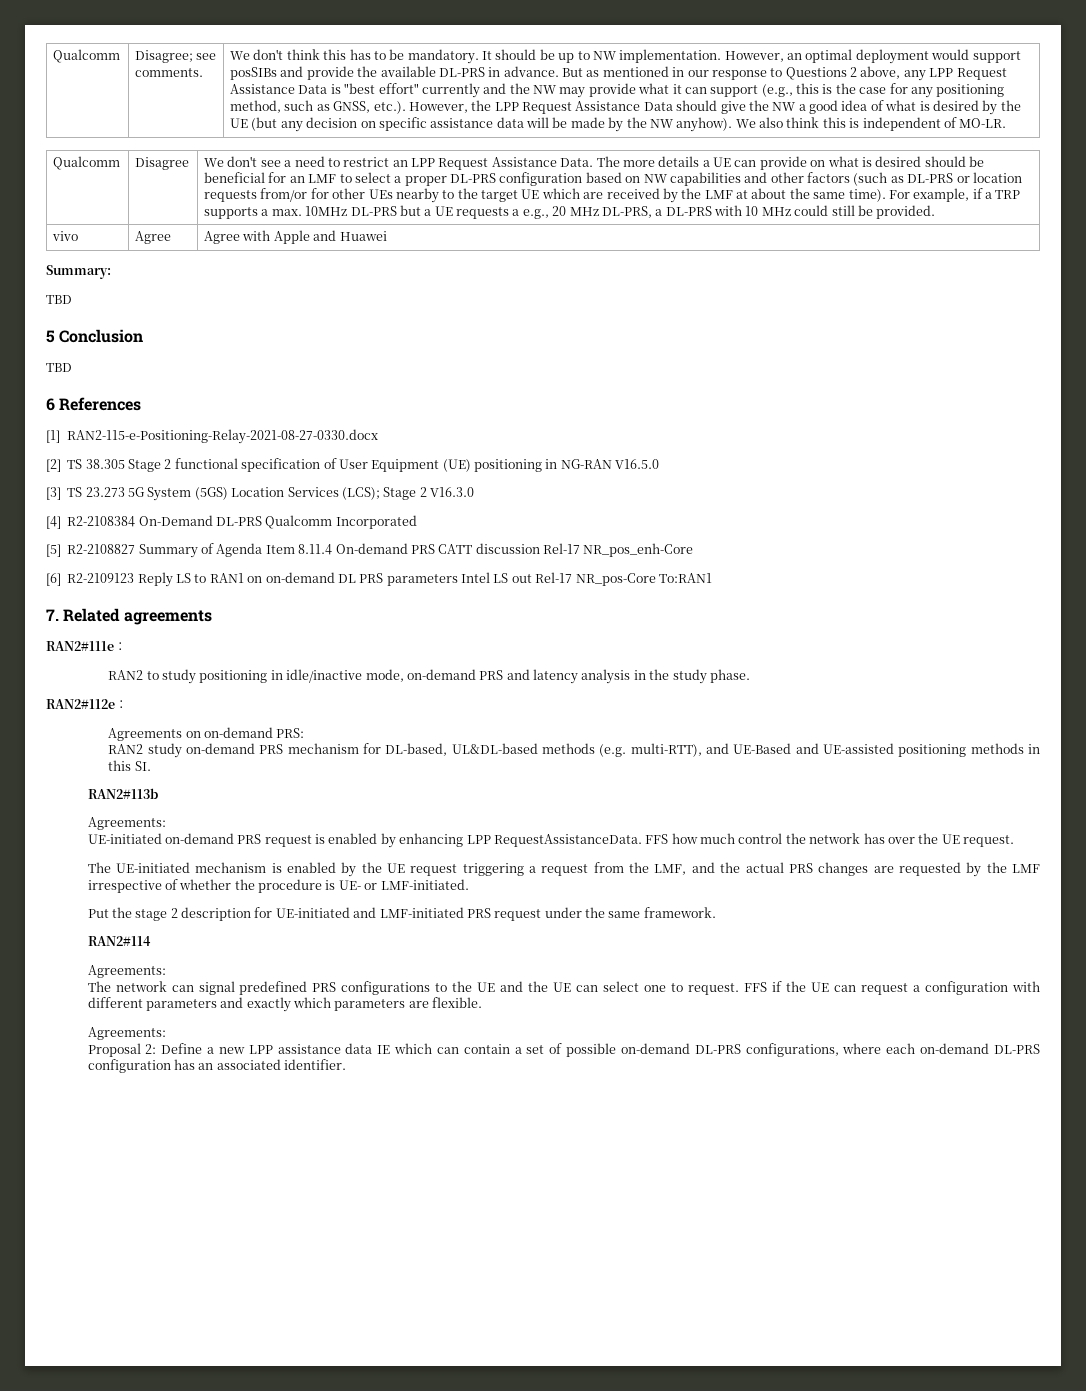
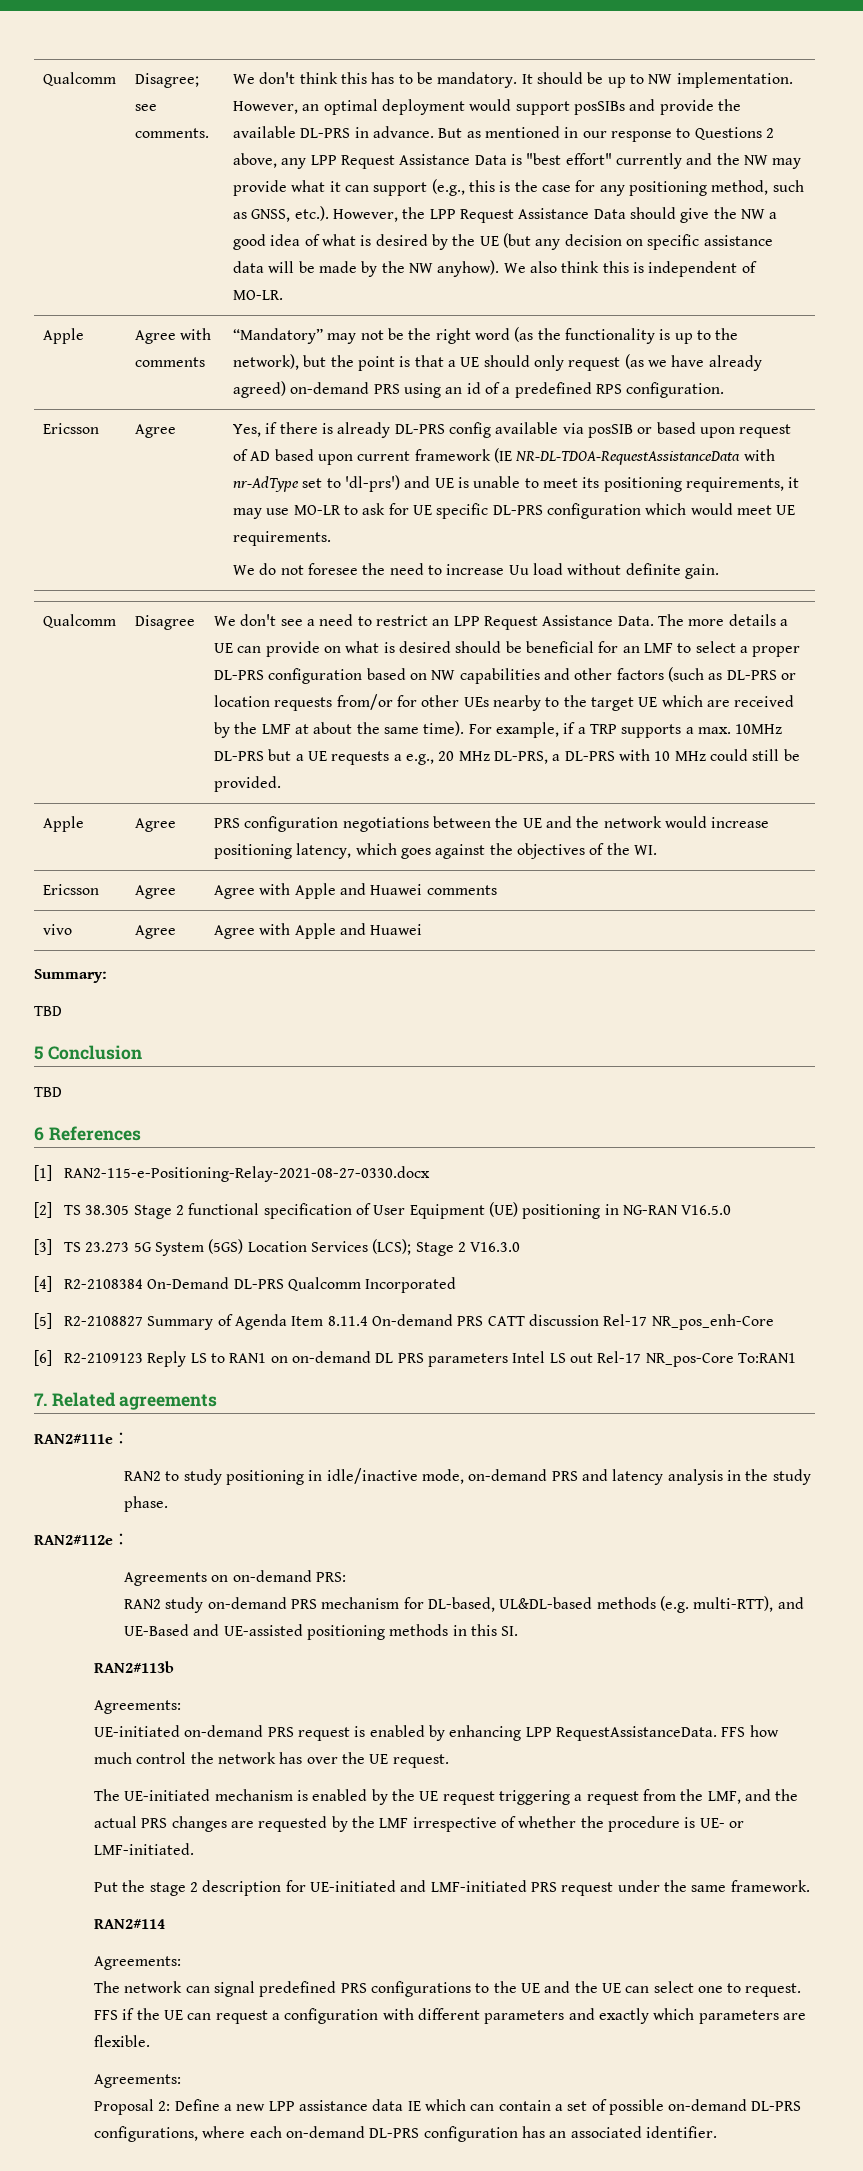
(1007, 123) none -> [43,328,85,344] [135,328,212,344] [135,357,206,367] [233,327,739,344] [233,354,762,371] [233,381,725,398] [43,423,100,434] [135,424,177,438] [233,422,792,438] [233,448,775,465] [233,475,800,492] [233,503,796,519] [233,531,332,546] [233,563,719,579] // Apple | Agree with comments | “Mandatory” may not be the right word (as the functionality is up to the network), but the point is that a UE should only request (as we have already agreed) on-demand PRS using an id of a predefined RPS configuration. // Ericsson | Agree | Yes, if there is already DL-PRS config available via posSIB or based upon request of AD based upon current framework (IE NR-DL-TDOA-RequestAssistanceData with nr-AdType set to 'dl-prs') and UE is unable to meet its positioning requirements, it may use MO-LR to ask for UE specific DL-PRS configuration which would meet UE requirements. // We do not foresee the need to increase Uu load without definite gain.
(936, 212) none -> [43,816,85,832] [135,818,177,832] [214,816,770,832] [214,843,657,859] [43,884,100,895] [135,885,177,899] [214,883,497,899] // Apple | Agree | PRS configuration negotiations between the UE and the network would increase positioning latency, which goes against the objectives of the WI. // Ericsson | Agree | Agree with Apple and Huawei comments

